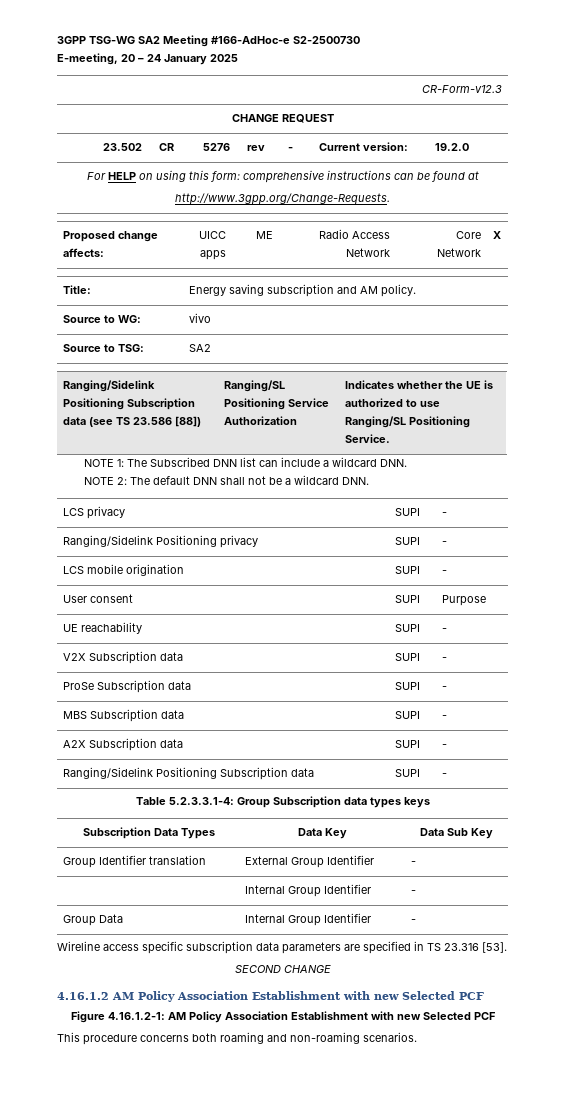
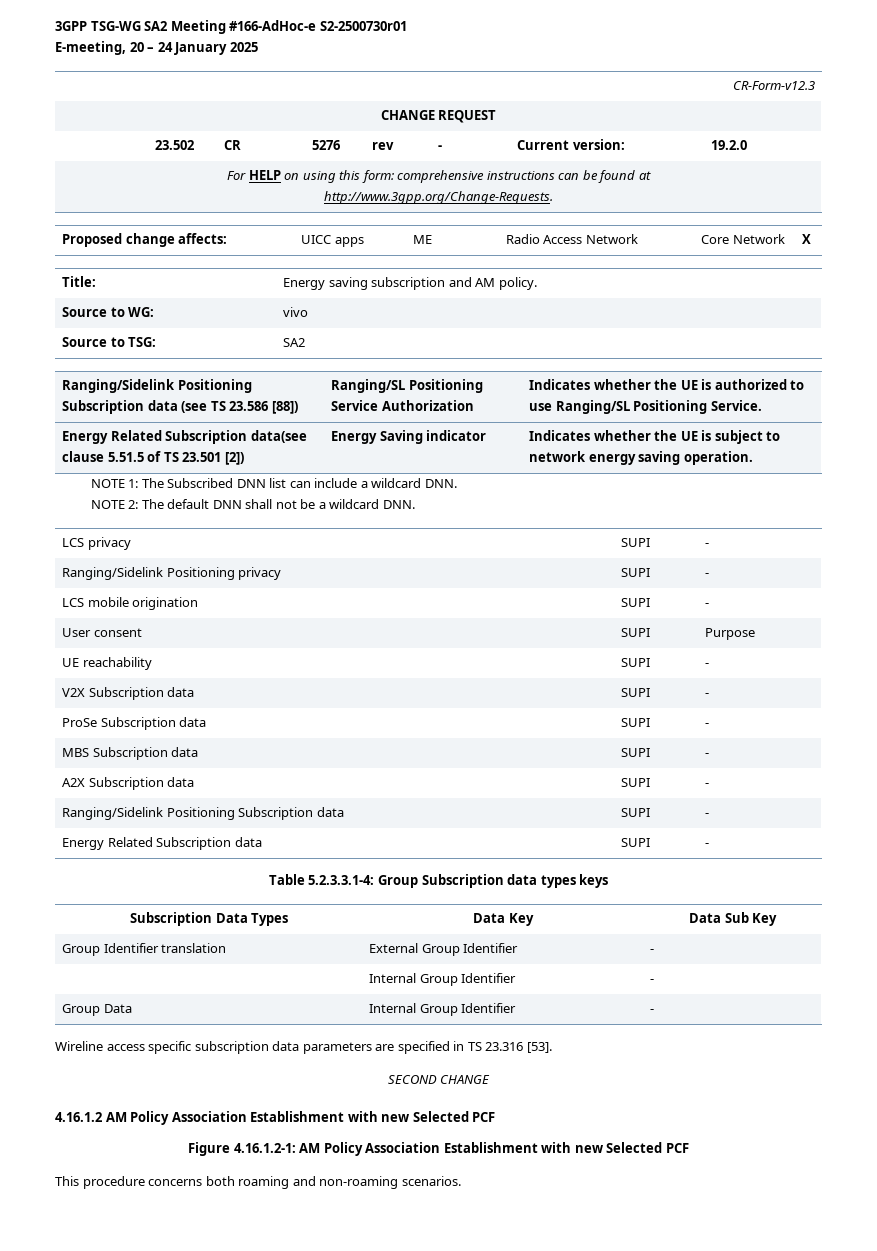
[293,36,360,44] S2-2500730 -> [319,21,407,31] S2-2500730r01
(390, 438) none -> [62,430,307,444] [62,451,244,465] [331,430,487,444] [529,430,781,444] [529,451,753,465] // Energy Related Subscription data(see clause 5.51.5 of TS 23.501 [2]) | Energy Saving indicator | Indicates whether the UE is subject to network energy saving operation.
(447, 775) none -> [62,837,262,850] [621,838,651,847] [705,843,710,847] // Energy Related Subscription data | SUPI | -

